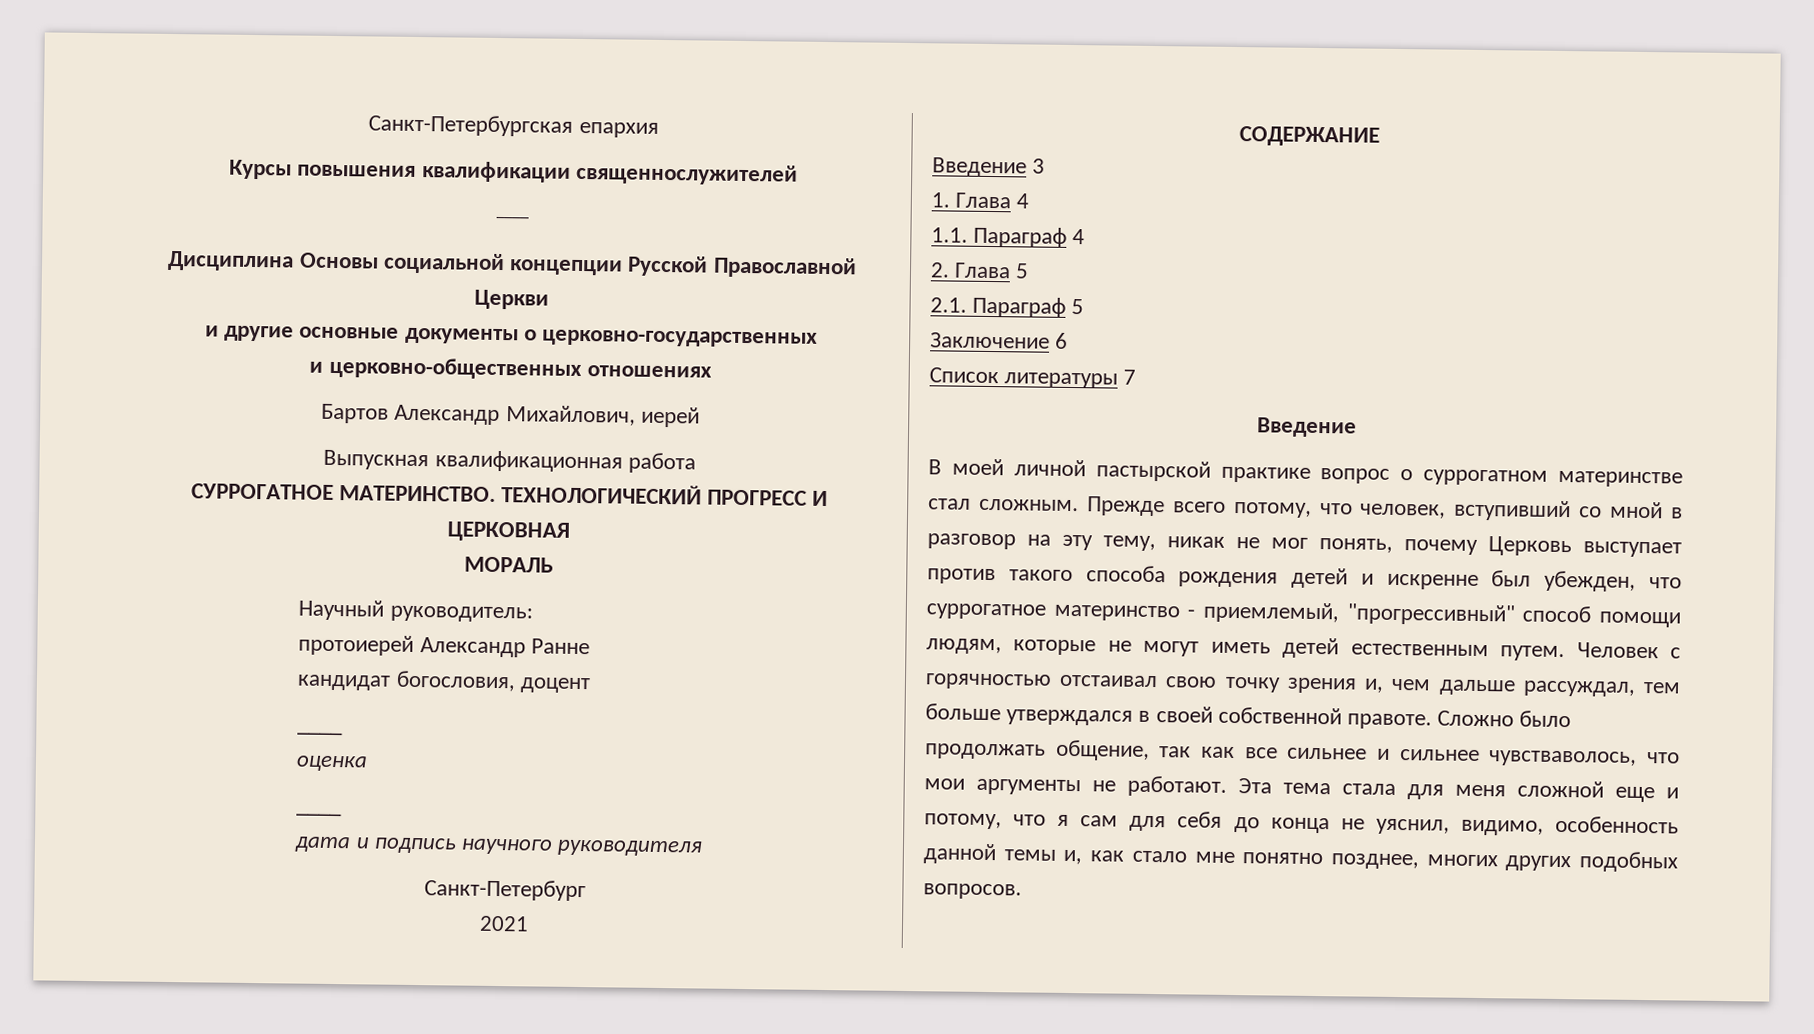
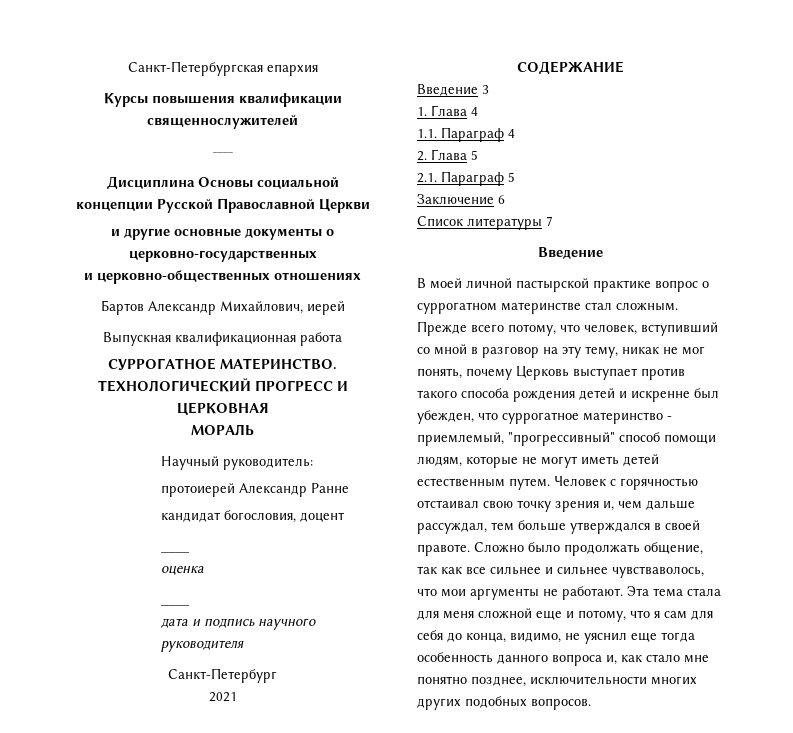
[1217,706,1342,725] собственной -> (700, 525) none
[1270,815,1679,836] [923,843,1056,865] конца не уяснил, видимо, особенность данной темы -> [466,632,695,644] [417,652,602,666] конца, видимо, не уяснил еще тогда особенность данного вопроса
(1419, 861) none -> [530,676,647,685] исключительности

